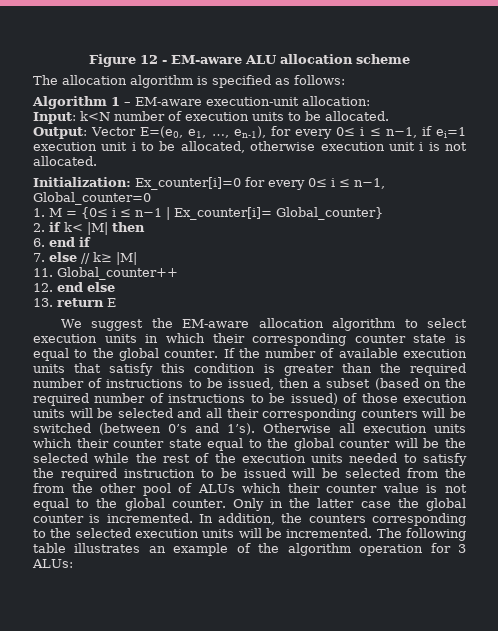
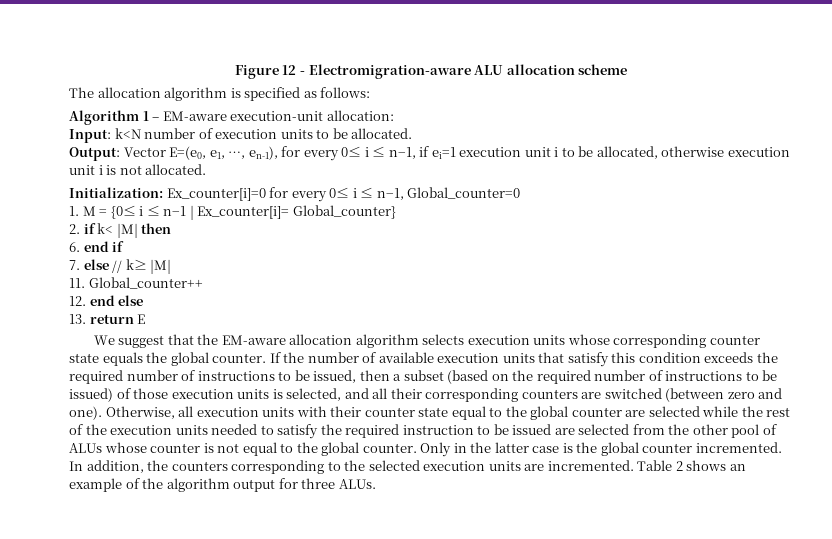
[171,55,242,64] EM-aware -> [308,64,471,79] Electromigration-aware
(144, 325) none -> [167,334,194,345] that
[404,318,468,328] [33,333,466,346] [33,348,88,361] to select execution units in which their corresponding counter state is equal to -> [422,334,760,348] [69,352,143,366] selects execution units whose corresponding counter state equals
[263,363,372,376] is greater than -> [704,352,754,363] exceeds
[69,408,173,418] will be selected -> [272,388,342,401] is selected,
[422,408,467,418] [33,423,331,435] will be switched (between 0’s and 1’s). Otherwise -> [581,388,783,402] [69,406,175,420] are switched (between zero and one). Otherwise,
[33,438,72,448] which -> [296,406,327,417] with
[394,438,466,448] will be the -> [625,410,646,417] are
[292,468,339,478] will be -> [554,428,575,435] are
[33,483,93,493] from the -> (690, 429) none
[242,483,419,493] which their counter value -> [104,442,201,453] whose counter
[397,498,466,511] [33,514,101,523] the global counter is -> [562,442,693,456] is the global counter
[238,528,466,541] [33,543,141,553] will be incremented. The following table illustrates -> [524,460,727,471] are incremented. Table 2 shows
[359,543,467,556] [32,559,73,568] operation for 3 ALUs: -> [233,478,376,492] output for three ALUs.

